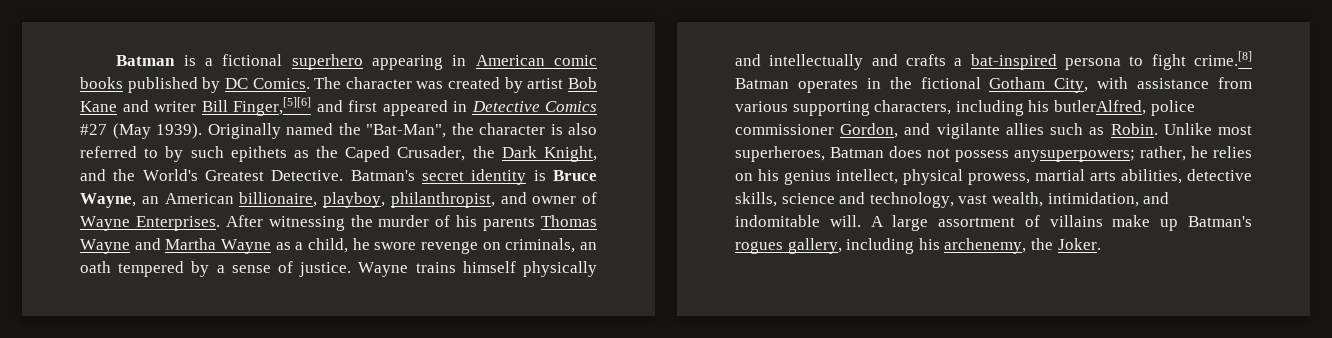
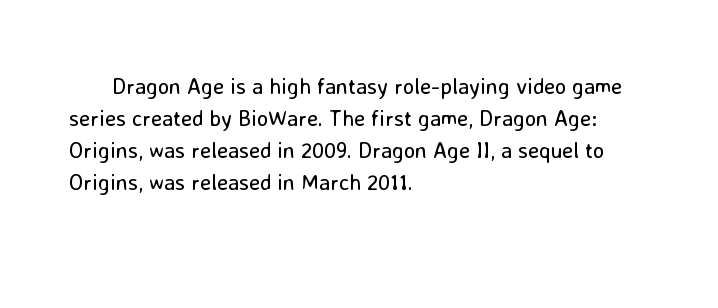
[116,54,597,70] [80,77,597,93] [80,97,597,116] [80,123,597,139] [80,146,597,162] [80,169,597,185] [80,192,597,208] [80,215,598,231] [80,238,597,254] [80,261,597,277] [735,51,1252,70] [735,77,1252,93] [735,100,1195,116] [735,123,1252,139] [735,146,1252,162] [735,169,1252,185] [735,192,1170,208] [735,215,1252,231] [735,238,1101,254] Batman is a fictional superhero appearing in American comic books published by DC Comics. The character was created by artist Bob Kane and writer Bill Finger,[5][6] and first appeared in Detective Comics #27 (May 1939). Originally named the "Bat-Man", the character is also referred to by such epithets as the Caped Crusader, the Dark Knight, and the World's Greatest Detective. Batman's secret identity is Bruce Wayne, an American billionaire, playboy, philanthropist, and owner of Wayne Enterprises. After witnessing the murder of his parents Thomas Wayne and Martha Wayne as a child, he swore revenge on criminals, an oath tempered by a sense of justice. Wayne trains himself physically and intellectually and crafts a bat-inspired persona to fight crime.[8] Batman operates in the fictional Gotham City, with assistance from various supporting characters, including his butlerAlfred, police commissioner Gordon, and vigilante allies such as Robin. Unlike most superheroes, Batman does not possess anysuperpowers; rather, he relies on his genius intellect, physical prowess, martial arts abilities, detective skills, science and technology, vast wealth, intimidation, and indomitable will. A large assortment of villains make up Batman's rogues gallery, including his archenemy, the Joker. -> [111,78,622,99] [69,110,597,131] [69,142,604,163] [69,174,413,195] Dragon Age is a high fantasy role-playing video game series created by BioWare. The first game, Dragon Age: Origins, was released in 2009. Dragon Age II, a sequel to Origins, was released in March 2011.

